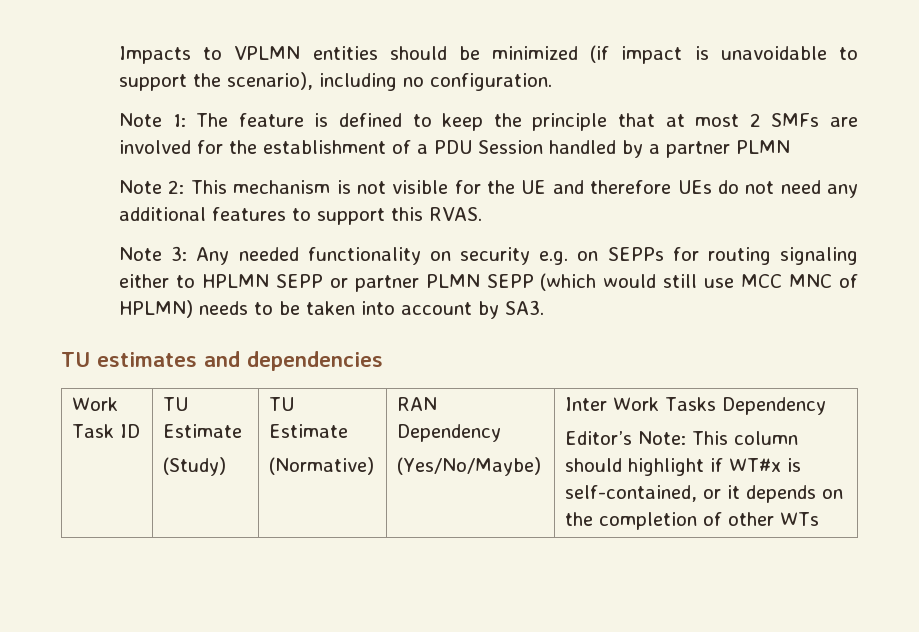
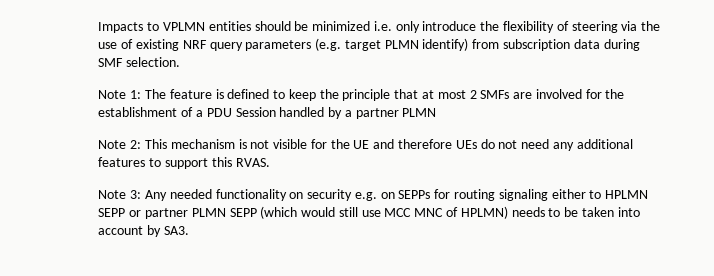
[590,45,858,64] [119,72,553,91] (if impact is unavoidable to support the scenario), including no configuration. -> [373,21,661,33] [98,38,640,51] [98,57,181,67] i.e. only introduce the flexibility of steering via the use of existing NRF query parameters (e.g. target PLMN identify) from subscription data during SMF selection.
[61,351,383,371] [71,397,118,411] [71,424,140,438] [162,397,188,411] [162,424,242,438] [162,457,226,476] [268,397,294,411] [268,424,348,438] [268,457,374,475] [396,397,437,411] [396,424,501,442] [396,457,541,476] [564,397,826,415] [564,431,798,445] [564,458,801,476] [564,485,843,503] [564,512,819,530] // TU estimates and dependencies // Work Task ID | TU Estimate // (Study) | TU Estimate // (Normative) | RAN Dependency // (Yes/No/Maybe) | Inter Work Tasks Dependency // Editor’s Note: This column should highlight if WT#x is self-contained, or it depends on the completion of other WTs -> (189, 230) none

